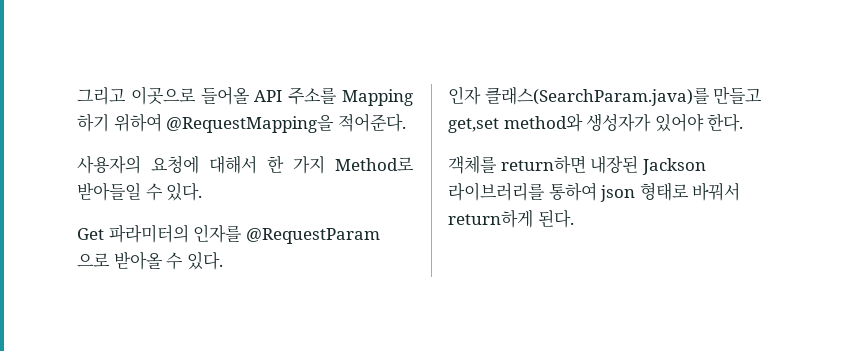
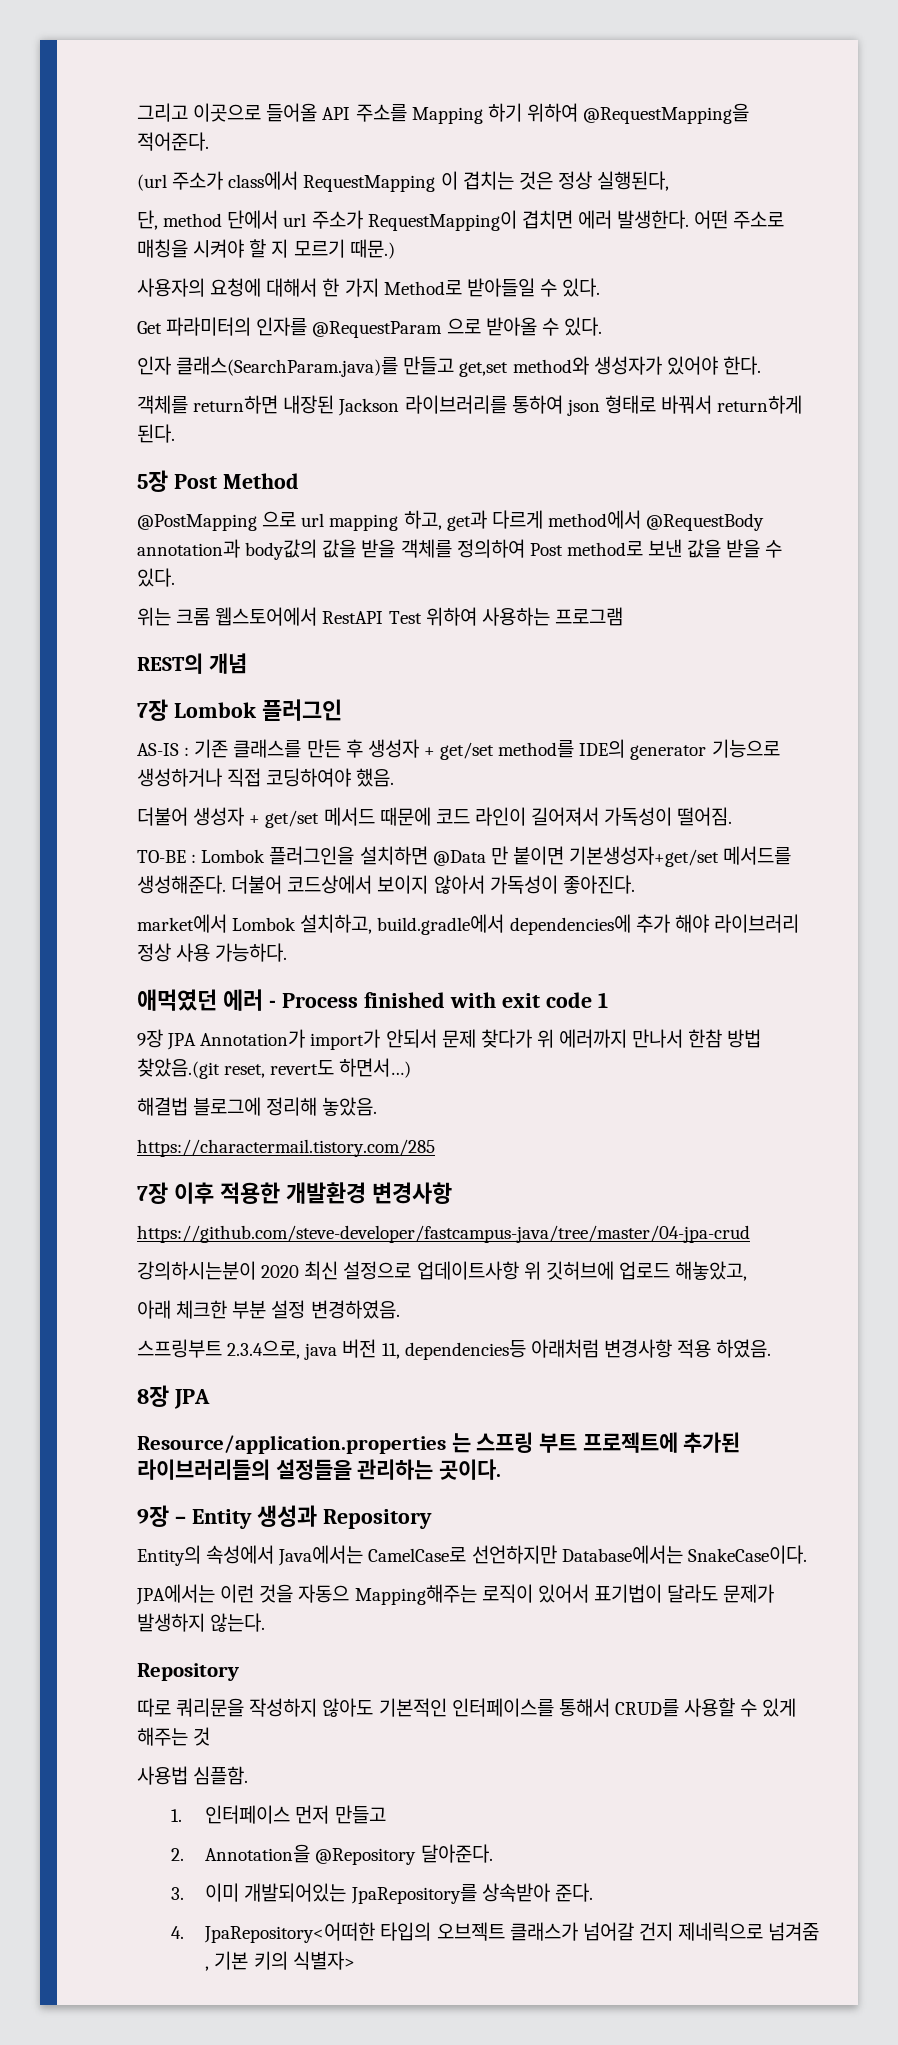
(406, 122) none -> [137,171,670,192] [137,210,785,231] [137,239,395,259] // (url 주소가 class에서 RequestMapping 이 겹치는 것은 정상 실행된다, // 단, method 단에서 url 주소가 RequestMapping이 겹치면 에러 발생한다. 어떤 주소로 매칭을 시켜야 할 지 모르기 때문.)
(574, 219) none -> [137,470,299,492] [137,510,765,531] [137,539,783,560] [137,568,175,587] [137,607,623,626] [137,653,247,674] [137,699,342,721] [137,739,780,760] [137,768,395,787] [137,807,733,828] [137,846,792,867] [137,875,635,894] [137,914,799,935] [137,943,288,962] [137,989,608,1011] [137,1029,762,1050] [137,1058,412,1079] [137,1097,378,1116] [137,1139,435,1157] [137,1182,452,1204] [137,1225,750,1243] [137,1261,748,1281] [137,1300,400,1319] [137,1339,772,1360] [137,1385,210,1409] [137,1432,741,1454] [137,1459,502,1480] [137,1505,432,1529] [137,1545,807,1566] [136,1584,775,1605] [137,1613,266,1632] [137,1663,239,1681] [137,1698,797,1717] [137,1727,211,1746] [137,1766,249,1785] [171,1805,386,1824] [171,1844,493,1865] [171,1883,593,1904] [171,1922,820,1943] [205,1951,355,1971] // 5장 Post Method // @PostMapping 으로 url mapping 하고, get과 다르게 method에서 @RequestBody annotation과 body값의 값을 받을 객체를 정의하여 Post method로 보낸 값을 받을 수 있다. // 위는 크롬 웹스토어에서 RestAPI Test 위하여 사용하는 프로그램 // REST의 개념 // 7장 Lombok 플러그인 // AS-IS : 기존 클래스를 만든 후 생성자 + get/set method를 IDE의 generator 기능으로 생성하거나 직접 코딩하여야 했음. // 더불어 생성자 + get/set 메서드 때문에 코드 라인이 길어져서 가독성이 떨어짐. // TO-BE : Lombok 플러그인을 설치하면 @Data 만 붙이면 기본생성자+get/set 메서드를 생성해준다. 더불어 코드상에서 보이지 않아서 가독성이 좋아진다. // market에서 Lombok 설치하고, build.gradle에서 dependencies에 추가 해야 라이브러리 정상 사용 가능하다. // 애먹였던 에러 - Process finished with exit code 1 // 9장 JPA Annotation가 import가 안되서 문제 찾다가 위 에러까지 만나서 한참 방법 찾았음.(git reset, revert도 하면서…) // 해결법 블로그에 정리해 놓았음. // https://charactermail.tistory.com/285 // 7장 이후 적용한 개발환경 변경사항 // https://github.com/steve-developer/fastcampus-java/tree/master/04-jpa-crud // 강의하시는분이 2020 최신 설정으로 업데이트사항 위 깃허브에 업로드 해놓았고, // 아래 체크한 부분 설정 변경하였음. // 스프링부트 2.3.4으로, java 버전 11, dependencies등 아래처럼 변경사항 적용 하였음. // 8장 JPA // Resource/application.properties 는 스프링 부트 프로젝트에 추가된 라이브러리들의 설정들을 관리하는 곳이다. // 9장 – Entity 생성과 Repository // Entity의 속성에서 Java에서는 CamelCase로 선언하지만 Database에서는 SnakeCase이다. // JPA에서는 이런 것을 자동으 Mapping해주는 로직이 있어서 표기법이 달라도 문제가 발생하지 않는다. // Repository // 따로 쿼리문을 작성하지 않아도 기본적인 인터페이스를 통해서 CRUD를 사용할 수 있게 해주는 것 // 사용법 심플함. // 1. 인터페이스 먼저 만들고 // 2. Annotation을 @Repository 달아준다. // 3. 이미 개발되어있는 JpaRepository를 상속받아 준다. // 4. JpaRepository<어떠한 타입의 오브젝트 클래스가 넘어갈 건지 제네릭으로 넘겨줌 , 기본 키의 식별자>

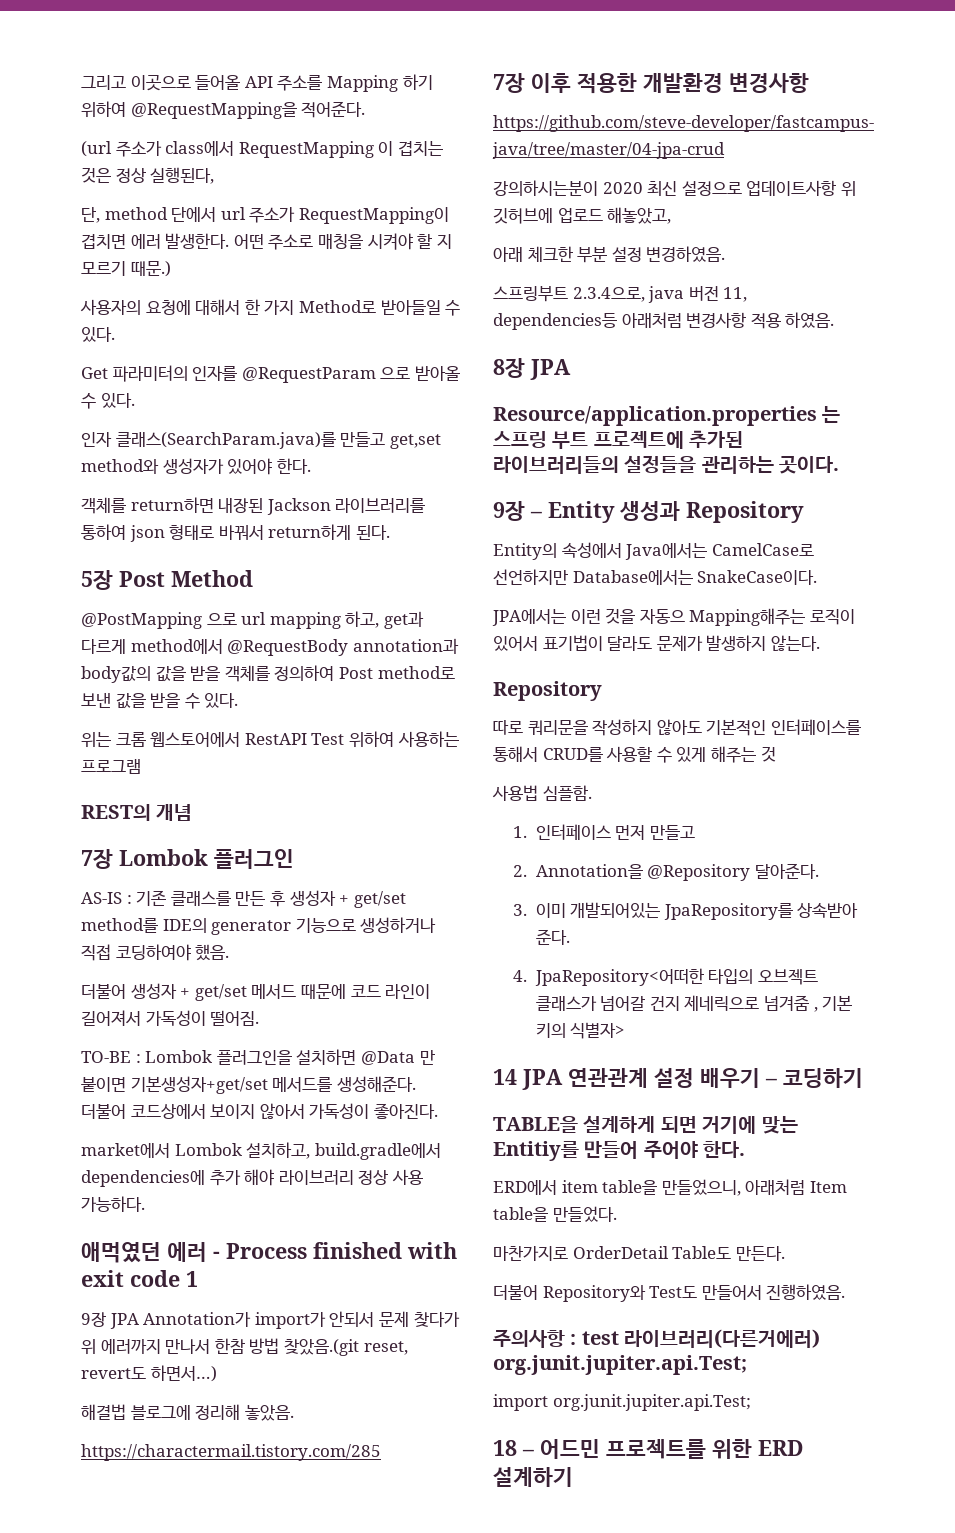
(355, 1960) none -> [493,1068,863,1090] [493,1115,798,1134] [493,1140,746,1161] [493,1179,847,1196] [493,1206,617,1222] [493,1246,785,1261] [493,1284,846,1302] [493,1329,821,1348] [493,1355,747,1375] [493,1394,751,1411] [493,1439,803,1459] [493,1467,573,1487] // 14 JPA 연관관계 설정 배우기 – 코딩하기 // TABLE을 설계하게 되면 거기에 맞는 Entitiy를 만들어 주어야 한다. // ERD에서 item table을 만들었으니, 아래처럼 Item table을 만들었다. // 마찬가지로 OrderDetail Table도 만든다. // 더불어 Repository와 Test도 만들어서 진행하였음. // 주의사항 : test 라이브러리(다른거에러) org.junit.jupiter.api.Test; // import org.junit.jupiter.api.Test; // 18 – 어드민 프로젝트를 위한 ERD 설계하기

